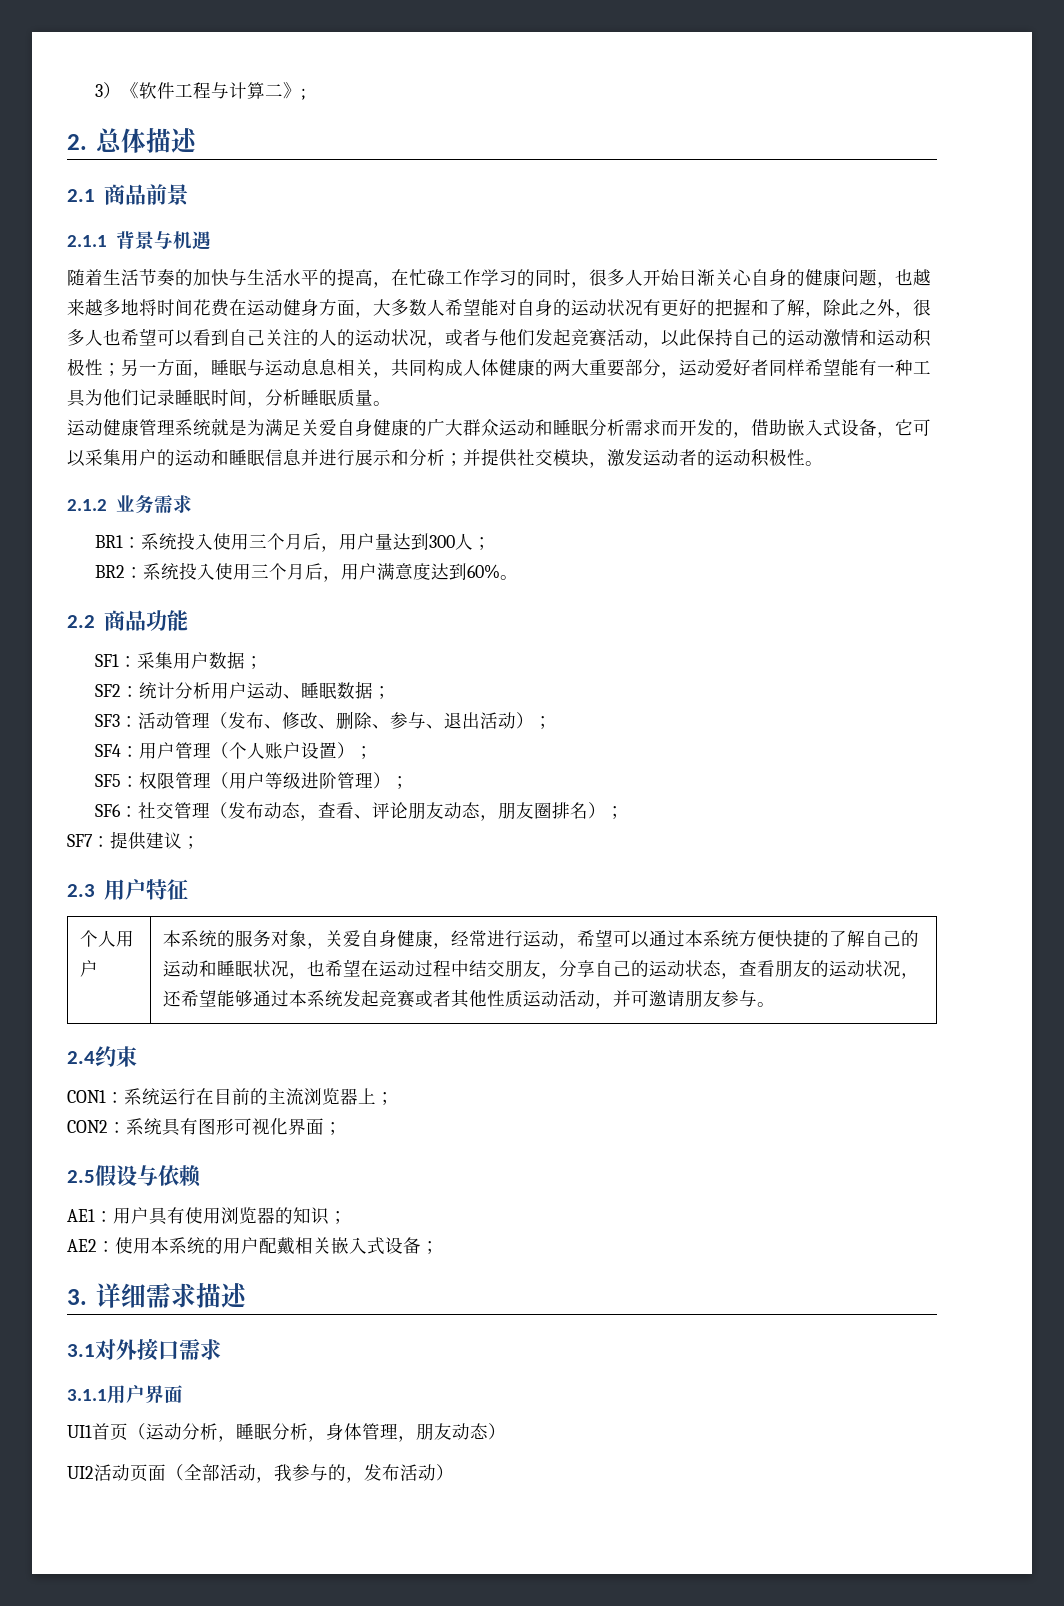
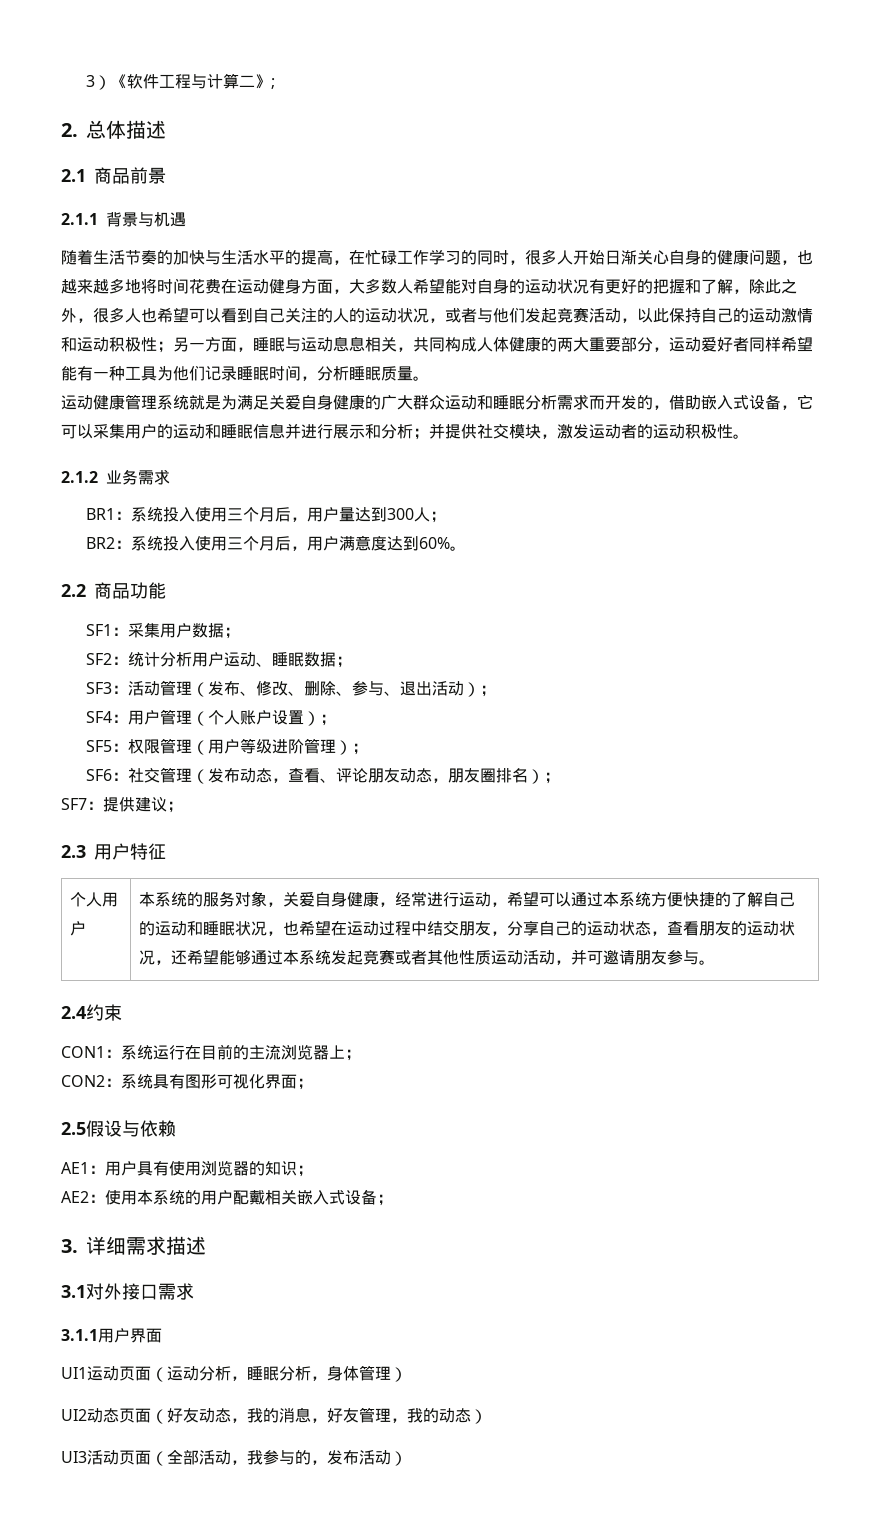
[92,1423,128,1441] 首页 -> [87,1366,151,1381] 运动页面
[398,1423,452,1442] ，朋友 -> [391,1367,407,1382] [61,1407,439,1424] ） // UI2动态页面（好友动态，我的消息，好友管理，我的
[67,1466,94,1479] UI2 -> [61,1451,87,1463] UI3

